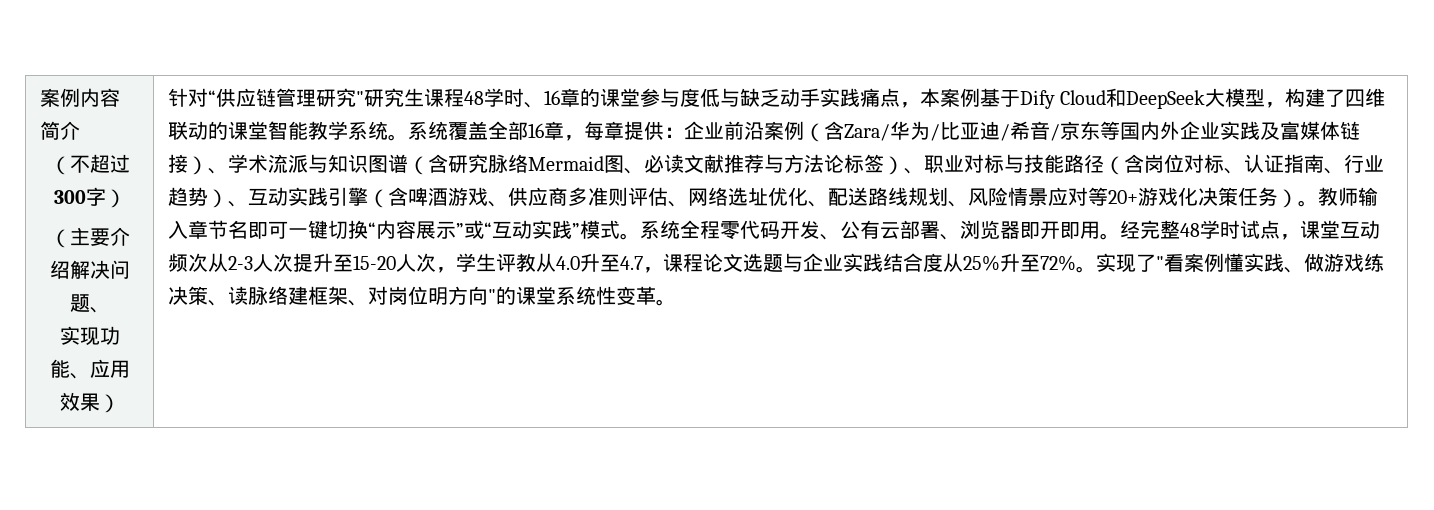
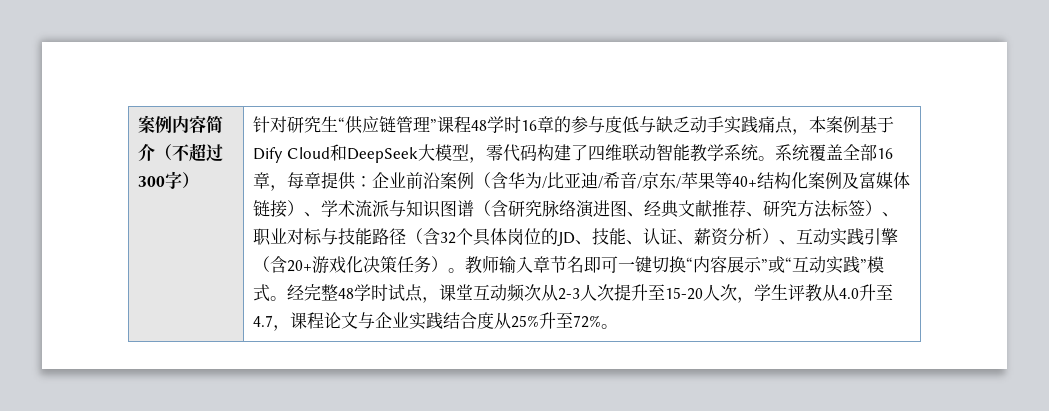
(80, 130) // -> (155, 152) none
[49,227,130,248] [49,260,130,279] [69,294,110,313] [59,326,120,346] [49,359,130,379] [59,392,120,413] // （主要介绍解决问题、 // 实现功能、应用效果） -> (199, 180) none
(208, 97) none -> [286,116,338,133] 研究生
[315,88,424,107] 研究"研究生 -> [429,119,437,131] ”
[523,102,544,108] 、 -> (521, 124) none
[599,88,640,107] 课堂 -> (571, 124) none
(1286, 105) none -> [486,144,538,162] 零代码
[207,121,268,140] 的课堂 -> (657, 152) none
[843,124,890,141] Zara/ -> (508, 180) none
[1099,121,1260,140] 等国内外企业实践 -> [675,172,842,189] /苹果等40+结构化案例
[527,154,844,174] Mermaid图、必读文献推荐与方法论 -> [575,200,832,218] 演进图、经典文献推荐、研究方法
[1143,154,1384,174] [167,187,208,206] 岗位对标、认证指南、行业趋势 -> [439,228,762,246] 32个具体岗位的JD、技能、认证、薪资分析
[407,187,1108,207] 啤酒游戏、供应商多准则评估、网络选址优化、配送路线规划、风险情景应对等 -> (287, 264) none
[639,220,1120,240] 系统全程零代码开发、公有云部署、浏览器即开即用。 -> (287, 298) none
[742,253,783,272] 选题 -> (358, 320) none
[1095,253,1384,273] [167,286,676,306] 实现了"看案例懂实践、做游戏练决策、读脉络建框架、对岗位明方向"的课堂系统性变革。 -> (618, 326) none

